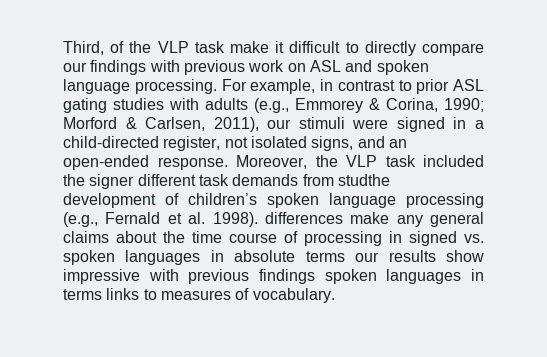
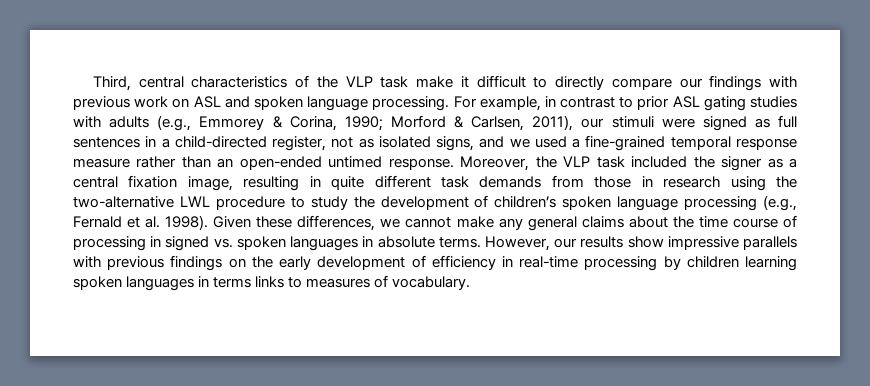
(104, 48) none -> [138,76,288,88] central characteristics
(445, 124) none -> [754,115,797,128] [73,137,140,148] as full sentences
(248, 142) none -> [358,138,374,148] as
(385, 142) none -> [509,135,797,151] [73,156,211,168] we used a fine-grained temporal response measure rather than
(149, 162) none -> [328,156,383,168] untimed
[137,174,390,186] different task demands from studthe -> [767,158,798,168] [73,175,798,191] [73,196,375,210] as a central fixation image, resulting in quite different task demands from those in research using the two-alternative LWL procedure to study the
[264,212,343,224] differences -> [213,215,452,231] Given these differences, we cannot
[305,251,345,262] terms -> [438,236,550,251] terms. However,
(140, 276) none -> [742,236,797,250] parallels
(315, 276) none -> [228,255,797,271] on the early development of efficiency in real-time processing by children learning

